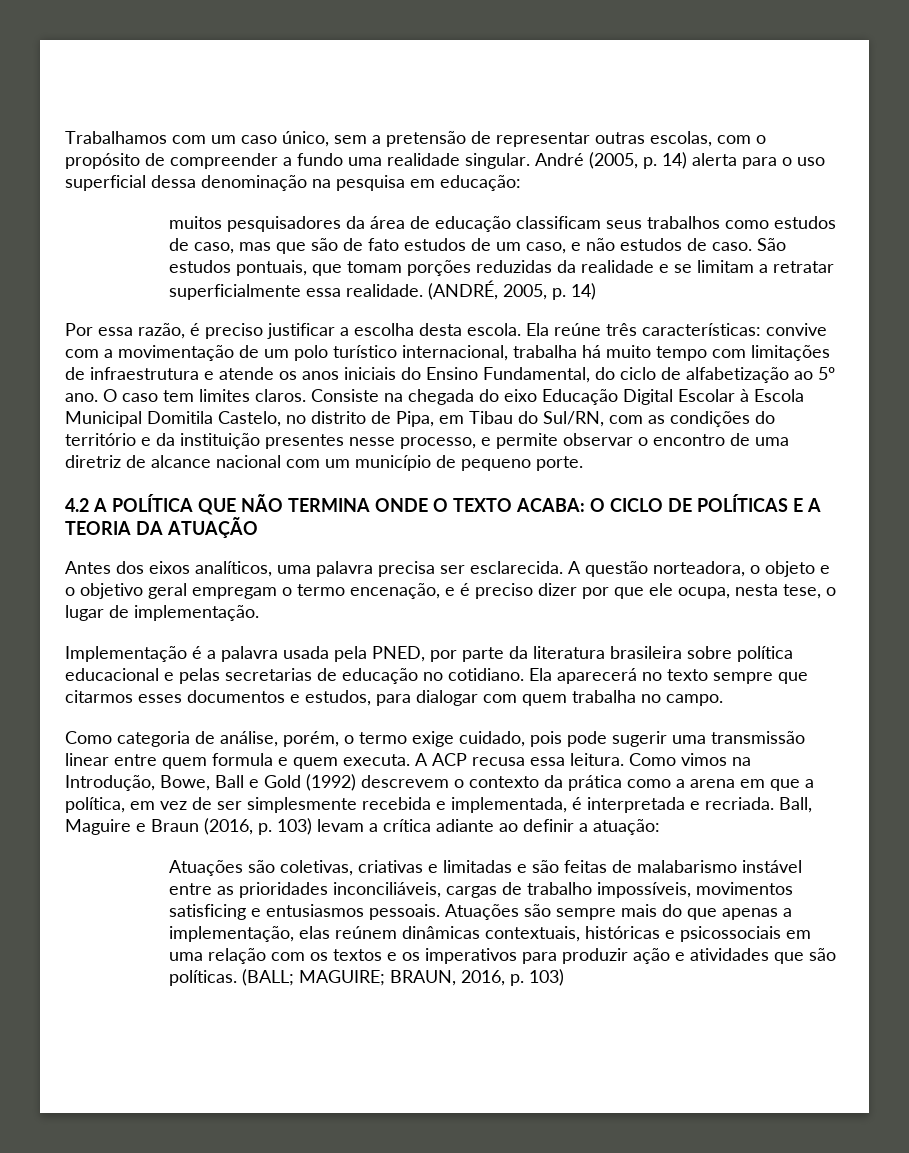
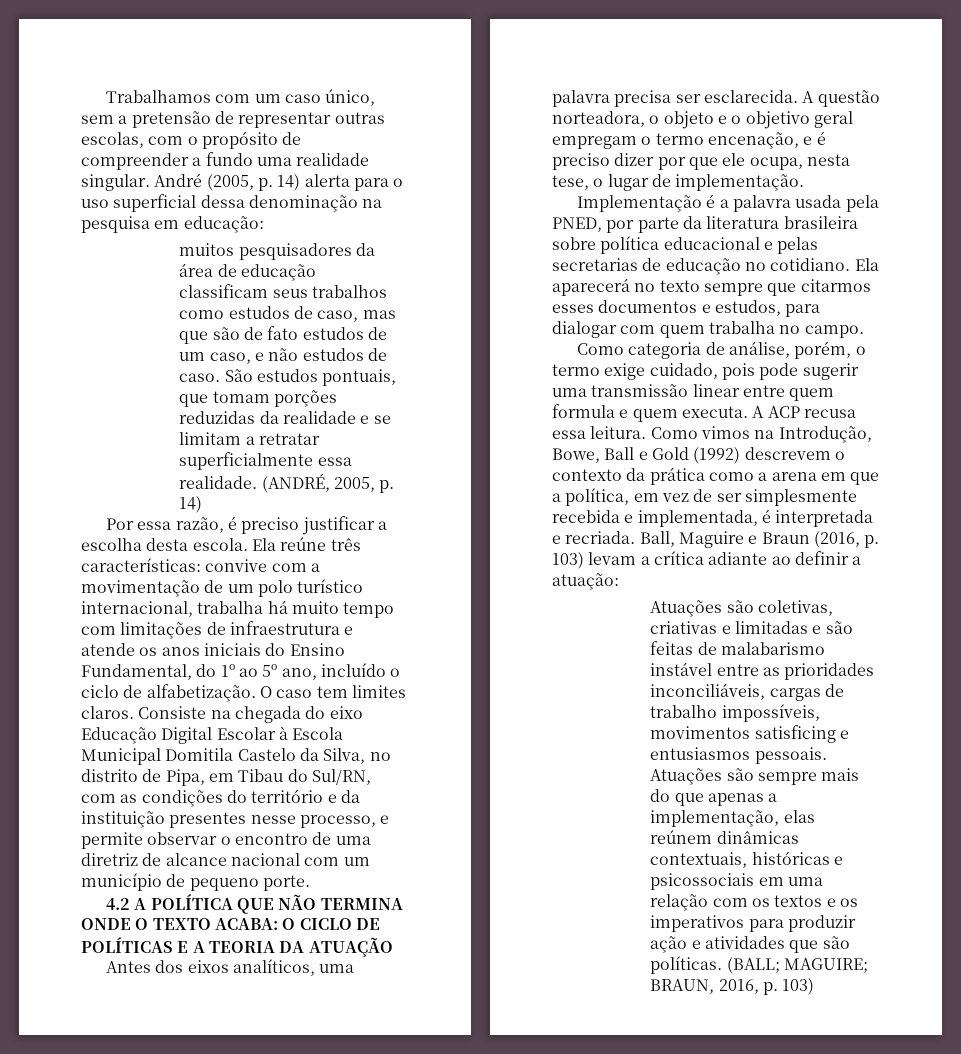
[620,367,835,383] [65,393,98,402] ciclo de alfabetização ao 5º ano. -> [220,663,401,680] [81,684,256,702] 1º ao 5º ano, incluído o ciclo de alfabetização.
[218,411,281,427] Castelo, -> [237,748,366,764] Castelo da Silva,

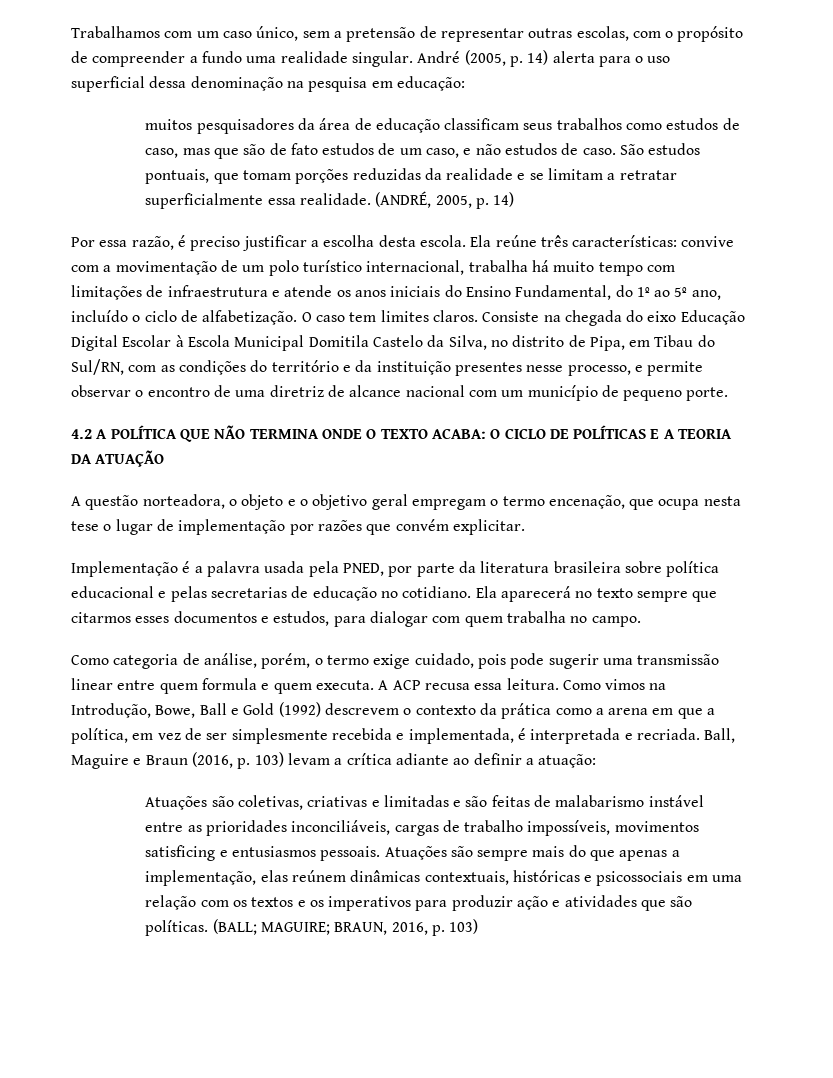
[105,959,355,976] [552,90,798,107] Antes dos eixos analíticos, uma palavra precisa ser esclarecida. -> (165, 458) none
[803,131,826,145] [552,153,850,170] [552,174,805,191] e é preciso dizer por que ele ocupa, nesta tese, o lugar de implementação. -> [629,496,741,510] [71,519,525,535] que ocupa nesta tese o lugar de implementação por razões que convém explicitar.

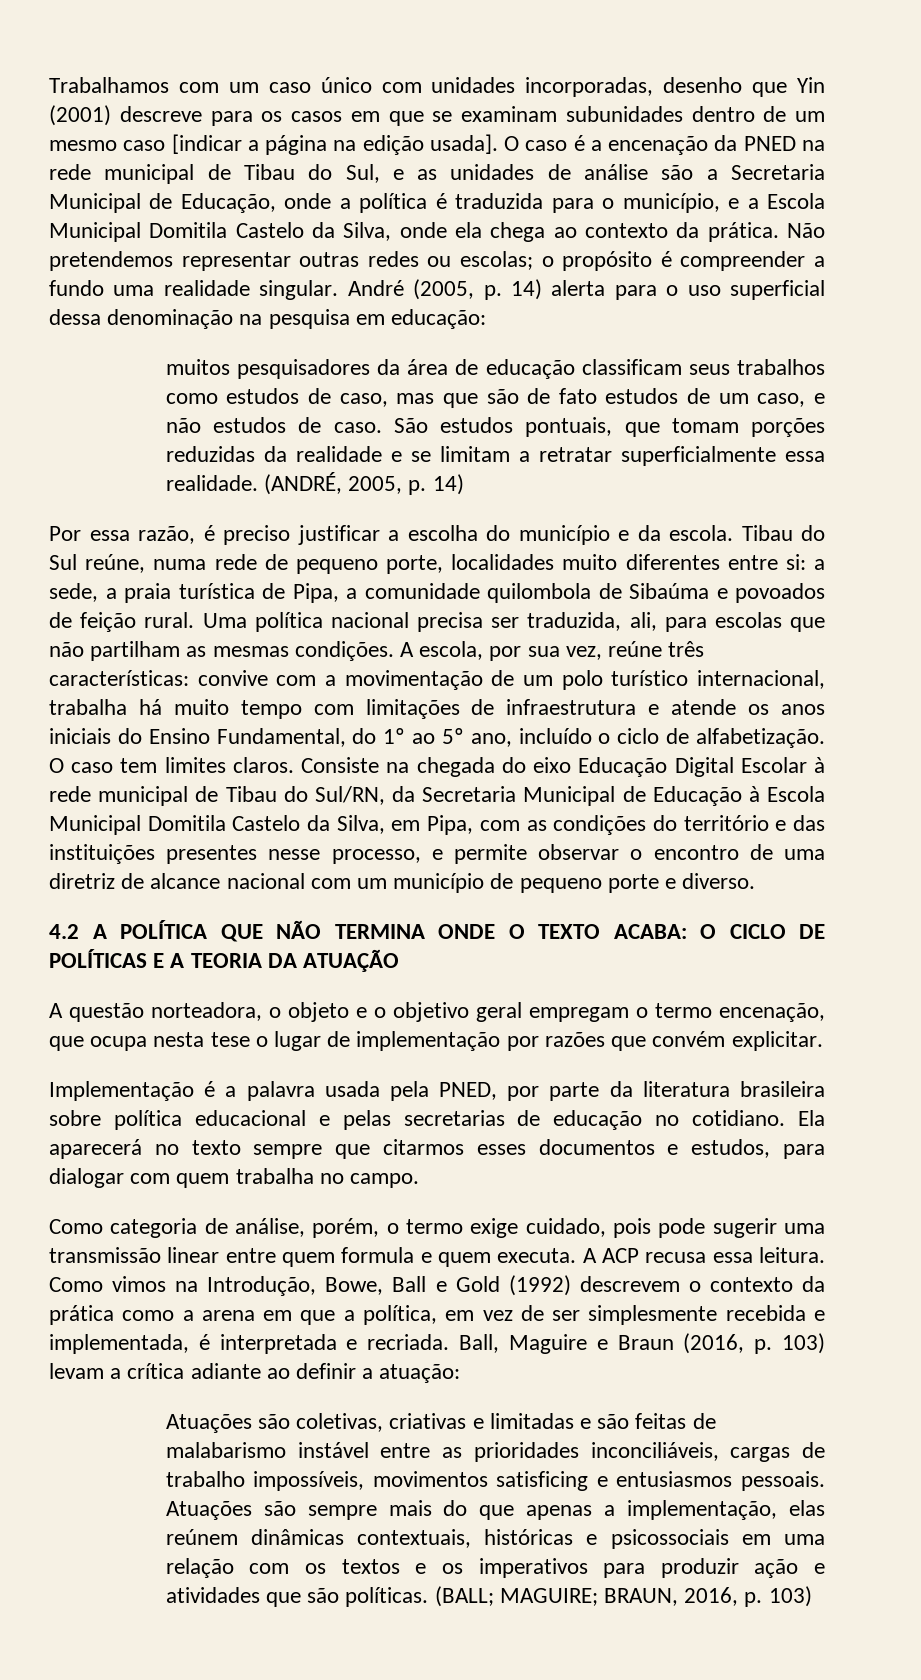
[256,26,661,42] único, sem a pretensão de representar outras escolas, com -> [320,77,825,97] [49,105,825,126] [49,134,825,155] [49,164,825,184] [49,193,825,213] [49,222,825,242] [49,251,533,271] único com unidades incorporadas, desenho que Yin (2001) descreve para os casos em que se examinam subunidades dentro de um mesmo caso [indicar a página na edição usada]. O caso é a encenação da PNED na rede municipal de Tibau do Sul, e as unidades de análise são a Secretaria Municipal de Educação, onde a política é traduzida para o município, e a Escola Municipal Domitila Castelo da Silva, onde ela chega ao contexto da prática. Não pretendemos representar outras redes ou escolas;
[71,51,88,63] de -> [660,251,672,267] é
[378,235,492,247] desta escola. Ela -> [486,525,825,545] [49,554,825,574] [49,583,825,603] [49,612,825,632] [49,641,602,661] do município e da escola. Tibau do Sul reúne, numa rede de pequeno porte, localidades muito diferentes entre si: a sede, a praia turística de Pipa, a comunidade quilombola de Sibaúma e povoados de feição rural. Uma política nacional precisa ser traduzida, ali, para escolas que não partilham as mesmas condições. A escola, por sua vez,
[187,335,715,351] [71,359,124,375] Escola Municipal Domitila Castelo da Silva, no distrito de Pipa, em Tibau do Sul/RN, -> [49,786,825,806] [49,815,474,835] rede municipal de Tibau do Sul/RN, da Secretaria Municipal de Educação à Escola Municipal Domitila Castelo da Silva, em Pipa,
[355,360,451,375] da instituição -> [793,815,825,831] [49,844,155,864] das instituições
[686,387,729,401] porte. -> [607,873,756,893] porte e diverso.

